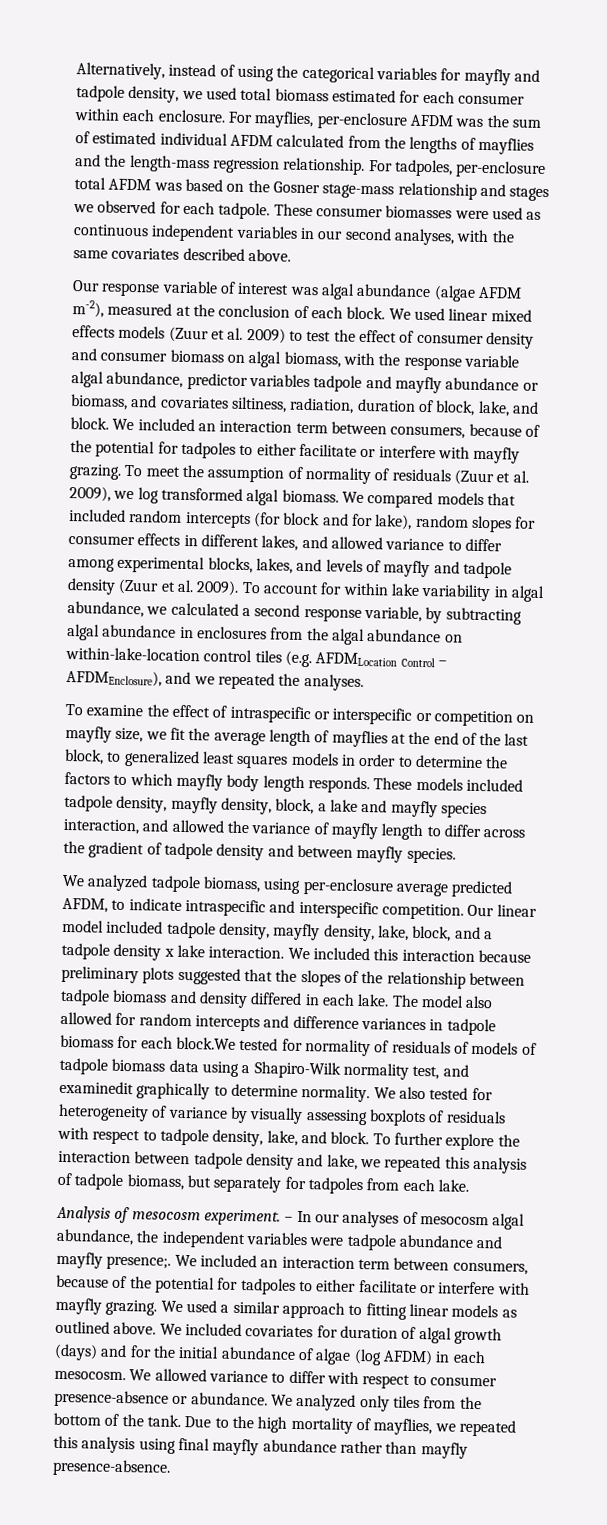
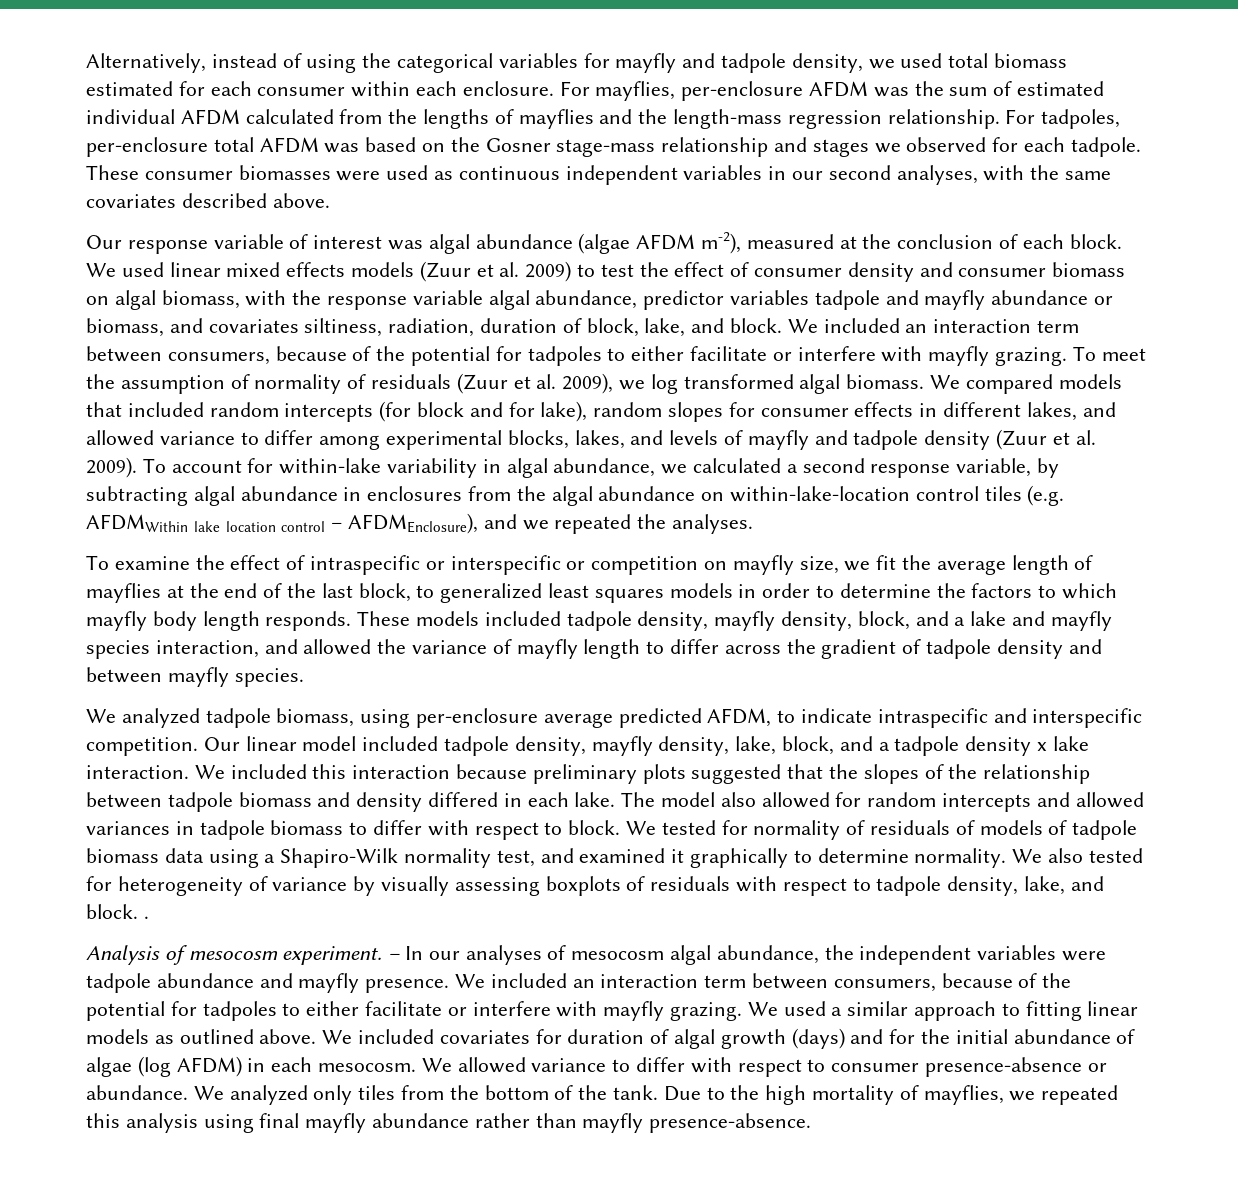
[342,582,420,596] within lake -> [279,458,382,474] within-lake
[315,652,435,668] AFDMLocation Control -> [86,514,326,532] AFDMWithin lake location control
(315, 806) none -> [915,611,949,626] and
[292,1015,359,1029] difference -> [1075,792,1144,808] allowed
[117,1035,236,1050] for each block.We -> [349,820,657,840] to differ with respect to block. We
[59,1080,134,1095] examinedit -> [579,848,685,863] examined it
[372,1132,520,1151] [58,1150,527,1174] [57,1172,469,1195] To further explore the interaction between tadpole density and lake, we repeated this analysis of tadpole biomass, but separately for tadpoles from each lake. -> [143,916,149,919] .
[106,1255,172,1270] presence;. -> [365,979,450,993] presence.

